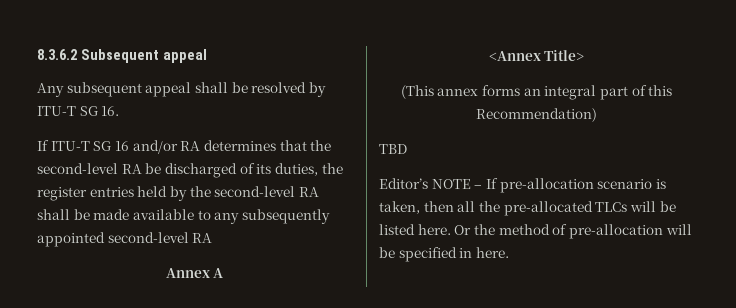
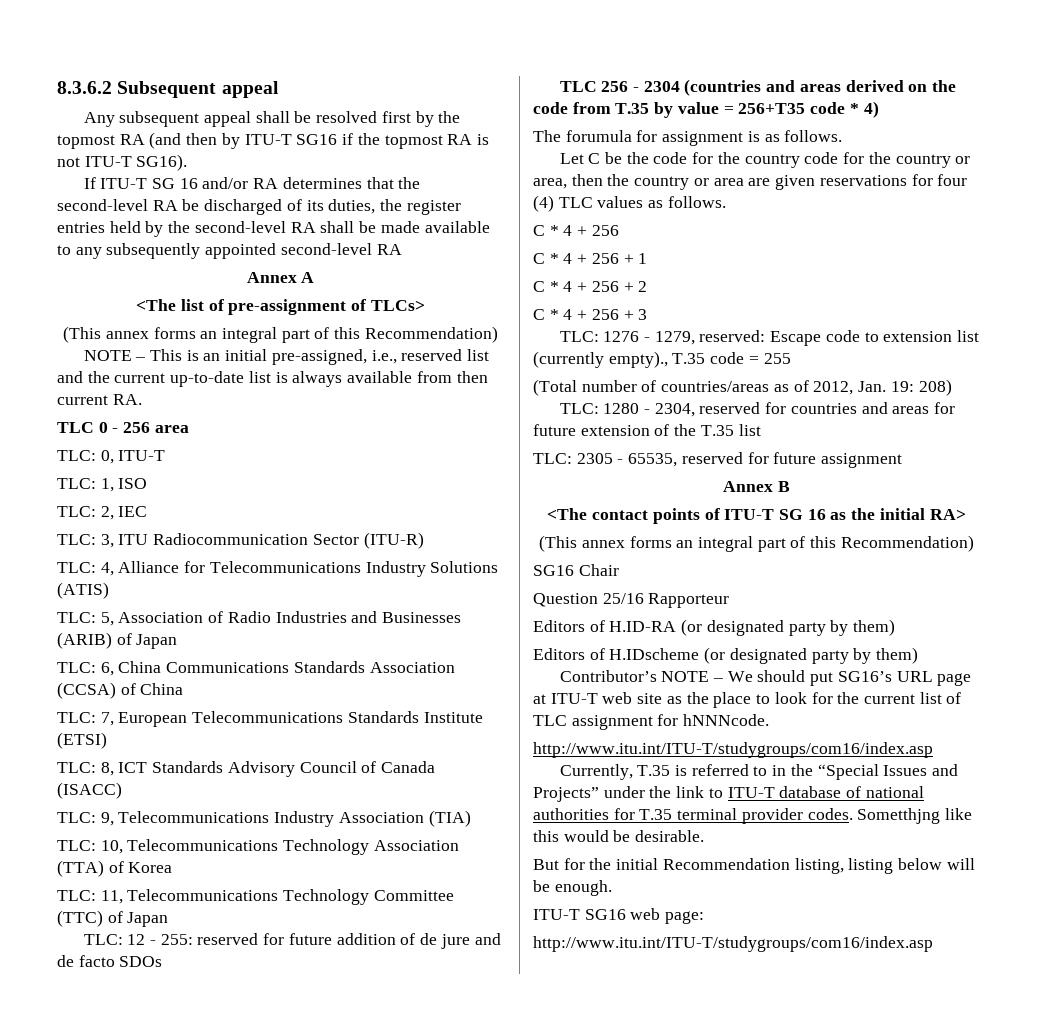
[308,82,326,97] [37,106,120,116] by ITU-T SG 16. -> [381,111,461,127] [57,132,489,149] [57,154,188,171] first by the topmost RA (and then by ITU-T SG16 if the topmost RA is not ITU-T SG16).
[488,50,585,61] [400,85,673,100] [476,108,597,122] [379,144,407,154] [379,178,666,193] [379,201,676,216] [379,224,692,239] [379,247,509,262] <Annex Title> // (This annex forms an integral part of this Recommendation) // TBD // Editor’s NOTE – If pre-allocation scenario is taken, then all the pre-allocated TLCs will be listed here. Or the method of pre-allocation will be specified in here. -> [136,299,425,315] [63,326,498,343] [83,349,490,365] [57,371,488,387] [57,394,142,405] [57,422,189,433] [57,450,166,464] [57,478,148,492] [57,506,148,520] [57,532,424,549] [57,561,499,577] [57,582,109,599] [57,611,462,626] [57,632,178,649] [57,661,455,676] [57,682,184,699] [57,711,483,727] [57,732,107,749] [57,761,436,777] [57,782,122,799] [57,810,471,827] [57,839,459,855] [57,860,173,877] [57,889,454,905] [57,910,169,927] [83,933,501,949] [57,955,163,967] [559,79,957,96] [533,101,879,118] [533,130,843,146] [559,152,971,168] [533,174,968,190] [533,195,726,212] [533,225,619,236] [533,253,648,264] [533,281,648,292] [533,309,648,320] [559,330,980,346] [533,351,791,368] [533,379,952,396] [559,402,956,417] [533,424,761,436] [533,452,903,468] [723,481,790,492] [547,508,966,524] [539,535,974,552] [533,564,619,576] [533,593,730,608] [533,619,896,636] [533,647,919,664] [559,670,972,686] [533,692,962,708] [533,714,770,730] [533,742,933,758] [559,764,959,780] [533,786,924,802] [533,808,973,824] [533,830,705,842] [533,858,975,874] [533,880,612,896] [533,908,705,924] [533,936,933,952] <The list of pre-assignment of TLCs> // (This annex forms an integral part of this Recommendation) // NOTE – This is an initial pre-assigned, i.e., reserved list and the current up-to-date list is always available from then current RA. // TLC 0 - 256 area // TLC: 0, ITU-T // TLC: 1, ISO // TLC: 2, IEC // TLC: 3, ITU Radiocommunication Sector (ITU-R) // TLC: 4, Alliance for Telecommunications Industry Solutions (ATIS) // TLC: 5, Association of Radio Industries and Businesses (ARIB) of Japan // TLC: 6, China Communications Standards Association (CCSA) of China // TLC: 7, European Telecommunications Standards Institute (ETSI) // TLC: 8, ICT Standards Advisory Council of Canada (ISACC) // TLC: 9, Telecommunications Industry Association (TIA) // TLC: 10, Telecommunications Technology Association (TTA) of Korea // TLC: 11, Telecommunications Technology Committee (TTC) of Japan // TLC: 12 - 255: reserved for future addition of de jure and de facto SDOs // TLC 256 - 2304 (countries and areas derived on the code from T.35 by value = 256+T35 code * 4) // The forumula for assignment is as follows. // Let C be the code for the country code for the country or area, then the country or area are given reservations for four (4) TLC values as follows. // C * 4 + 256 // C * 4 + 256 + 1 // C * 4 + 256 + 2 // C * 4 + 256 + 3 // TLC: 1276 - 1279, reserved: Escape code to extension list (currently empty)., T.35 code = 255 // (Total number of countries/areas as of 2012, Jan. 19: 208) // TLC: 1280 - 2304, reserved for countries and areas for future extension of the T.35 list // TLC: 2305 - 65535, reserved for future assignment // Annex B // <The contact points of ITU-T SG 16 as the initial RA> // (This annex forms an integral part of this Recommendation) // SG16 Chair // Question 25/16 Rapporteur // Editors of H.ID-RA (or designated party by them) // Editors of H.IDscheme (or designated party by them) // Contributor’s NOTE – We should put SG16’s URL page at ITU-T web site as the place to look for the current list of TLC assignment for hNNNcode. // http://www.itu.int/ITU-T/studygroups/com16/index.asp // Currently, T.35 is referred to in the “Special Issues and Projects” under the link to ITU-T database of national authorities for T.35 terminal provider codes. Sometthjng like this would be desirable. // But for the initial Recommendation listing, listing below will be enough. // ITU-T SG16 web page: // http://www.itu.int/ITU-T/studygroups/com16/index.asp

